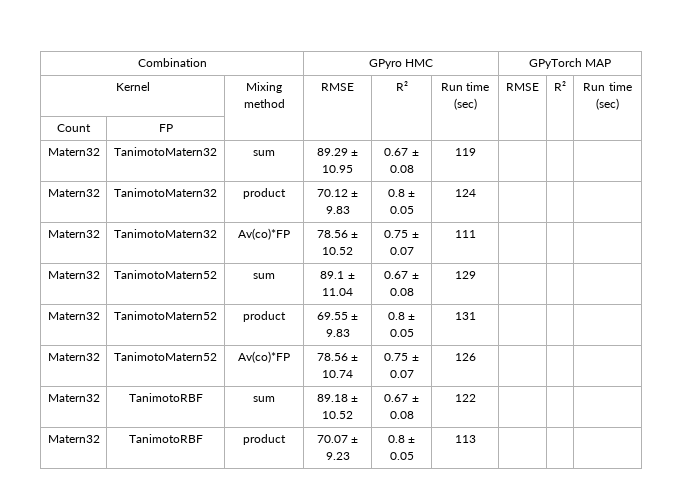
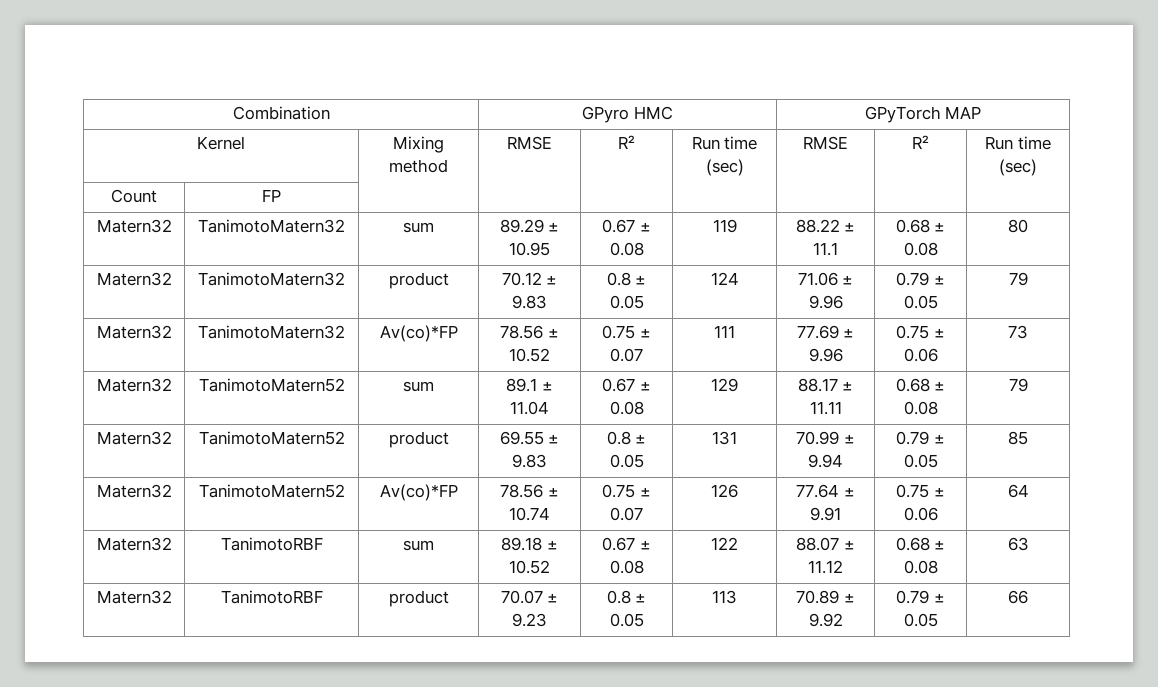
(476, 152) | | -> [795,219,856,233] [813,242,838,256] [895,219,946,233] [903,242,938,256] [1008,219,1028,233] 88.22 ± 11.1 | 0.68 ± 0.08 | 80
(476, 193) | | -> [797,272,854,286] [808,295,843,309] [896,272,945,286] [903,295,938,309] [1008,272,1028,286] 71.06 ± 9.96 | 0.79 ± 0.05 | 79
(476, 234) | | -> [796,325,855,339] [808,348,843,362] [896,325,945,339] [903,348,938,362] [1008,325,1028,339] 77.69 ± 9.96 | 0.75 ± 0.06 | 73
(476, 275) | | -> [797,378,854,392] [809,401,842,415] [895,378,946,392] [903,401,938,415] [1008,378,1028,392] 88.17 ± 11.11 | 0.68 ± 0.08 | 79
(476, 316) | | -> [796,431,855,445] [808,454,843,468] [896,431,945,445] [903,454,938,468] [1008,431,1028,445] 70.99 ± 9.94 | 0.79 ± 0.05 | 85
(476, 357) | | -> [796,484,855,498] [810,507,841,521] [896,484,945,498] [903,507,938,521] [1007,484,1029,498] 77.64 ± 9.91 | 0.75 ± 0.06 | 64
(476, 398) | | -> [796,537,855,551] [808,560,843,574] [895,537,946,551] [903,560,938,574] [1007,537,1029,551] 88.07 ± 11.12 | 0.68 ± 0.08 | 63
(476, 439) | | -> [796,590,855,604] [808,613,843,627] [896,590,945,604] [903,613,938,627] [1008,590,1028,604] 70.89 ± 9.92 | 0.79 ± 0.05 | 66

